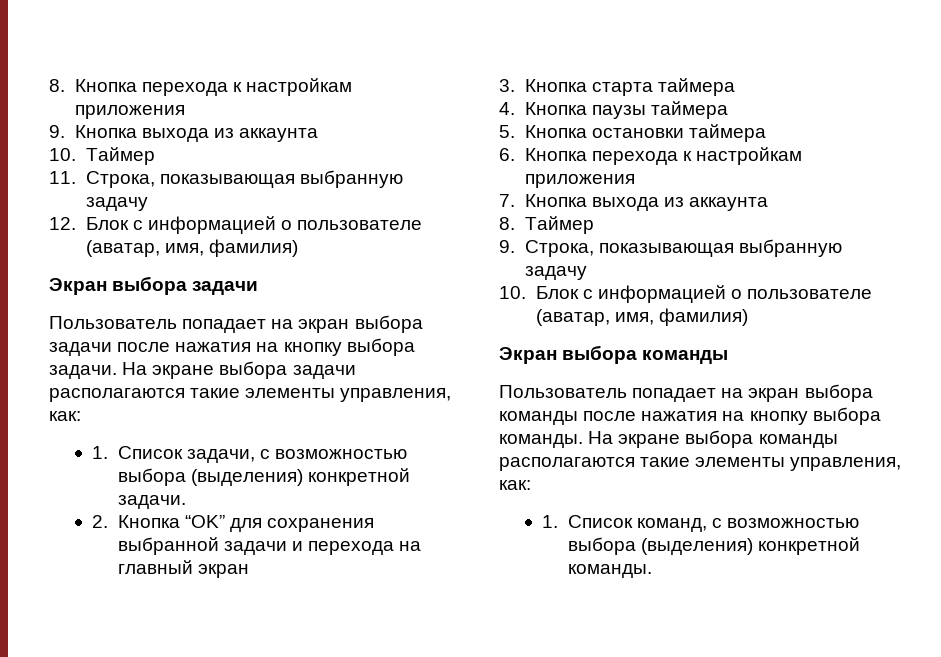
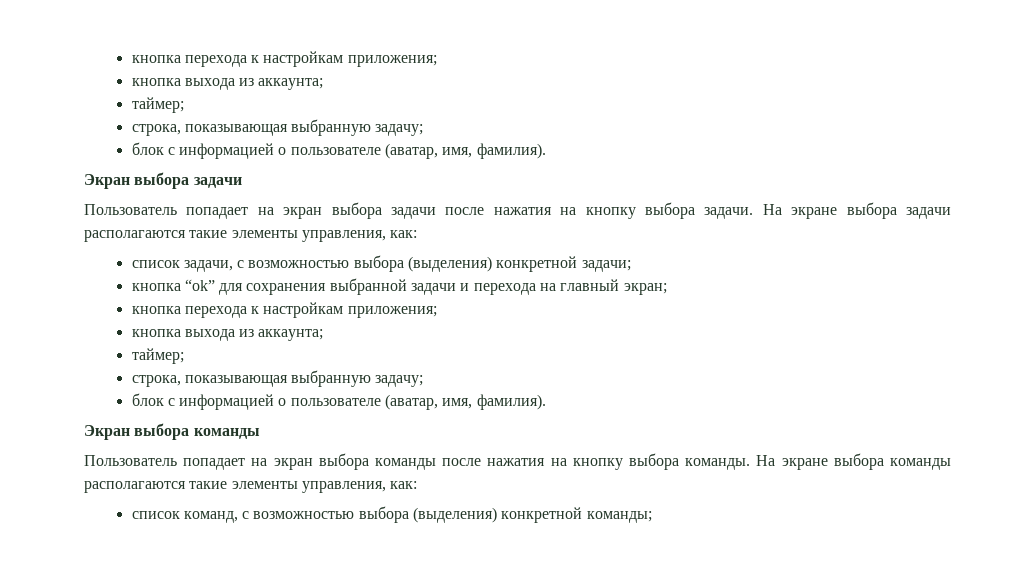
[49,78,352,96] [74,105,185,119] [49,125,318,142] [49,147,155,165] [49,170,403,188] [85,197,148,211] [49,216,423,234] [85,239,298,257] 8. Кнопка перехода к настройкам приложения // 9. Кнопка выхода из аккаунта // 10. Таймер // 11. Строка, показывающая выбранную задачу // 12. Блок с информацией о пользователе (аватар, имя, фамилия) -> [131,51,437,67] [131,78,324,90] [131,97,184,113] [131,119,424,136] [131,142,546,159] кнопка перехода к настройкам приложения; // кнопка выхода из аккаунта; // таймер; // строка, показывающая выбранную задачу; // блок с информацией о пользователе (аватар, имя, фамилия).
[92,446,183,459] 1. Список -> [131,260,180,268] список
[117,495,186,509] [92,515,225,528] задачи. // 2. Кнопка “OK” -> [581,260,631,272] [131,279,215,291] задачи; // кнопка “ok”
[197,564,249,578] [499,78,735,96] [499,101,728,119] [499,124,766,142] [499,147,802,165] [524,174,635,188] [499,194,768,211] [499,216,594,234] [499,239,842,257] [524,266,587,280] [499,285,873,303] [535,308,748,326] экран // 3. Кнопка старта таймера // 4. Кнопка паузы таймера // 5. Кнопка остановки таймера // 6. Кнопка перехода к настройкам приложения // 7. Кнопка выхода из аккаунта // 8. Таймер // 9. Строка, показывающая выбранную задачу // 10. Блок с информацией о пользователе (аватар, имя, фамилия) -> [623,283,667,295] [131,302,437,318] [131,329,324,341] [131,348,184,364] [131,370,424,387] [131,393,546,410] экран; // кнопка перехода к настройкам приложения; // кнопка выхода из аккаунта; // таймер; // строка, показывающая выбранную задачу; // блок с информацией о пользователе (аватар, имя, фамилия).
[542,515,633,528] 1. Список -> [131,511,180,519] список
[567,564,652,578] команды. -> [586,511,652,523] команды;

